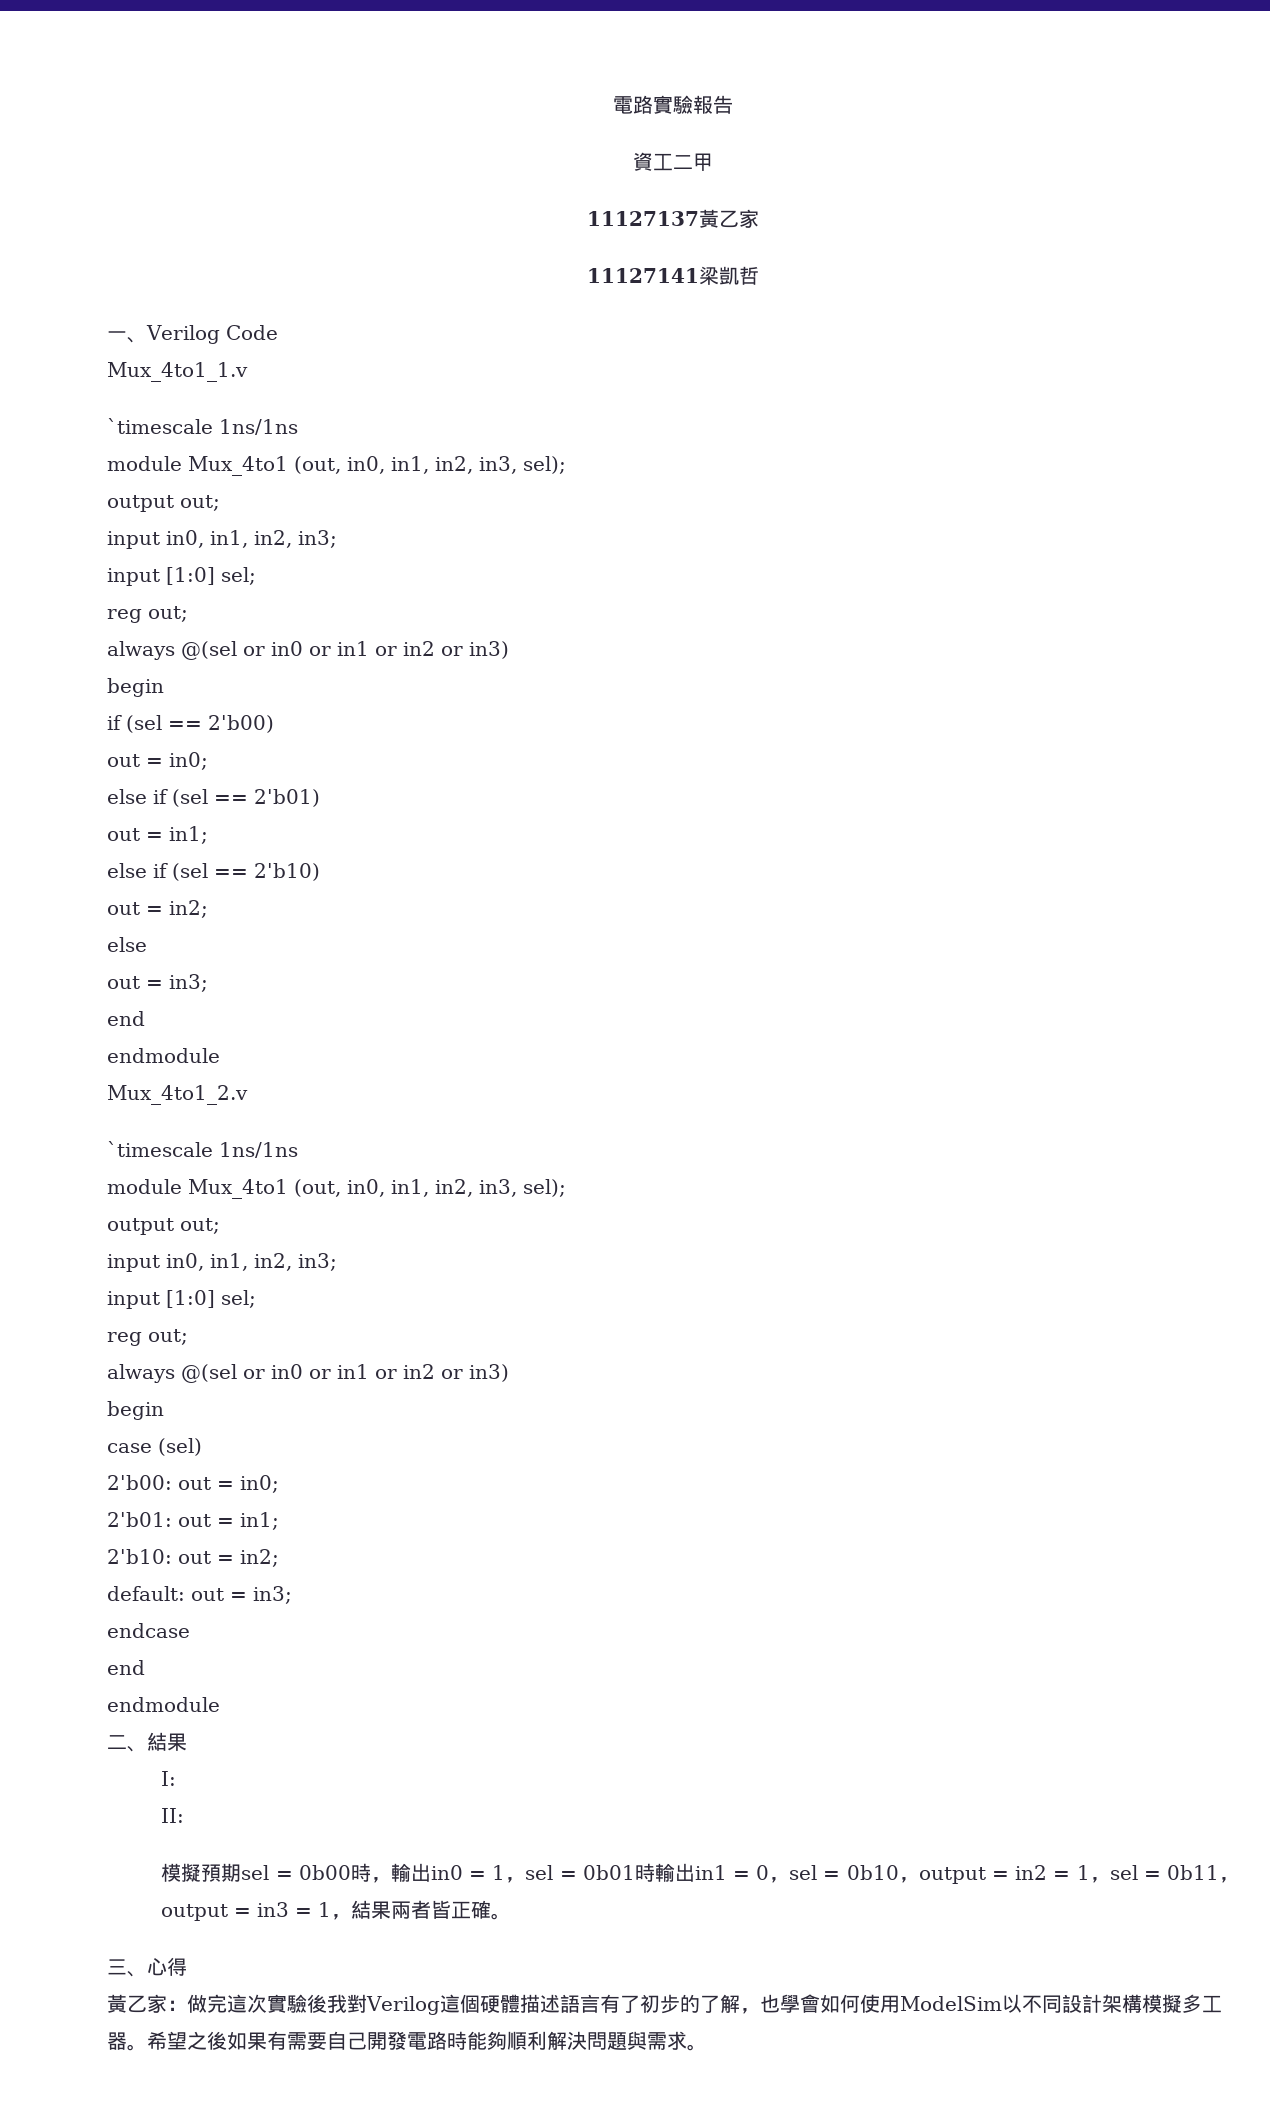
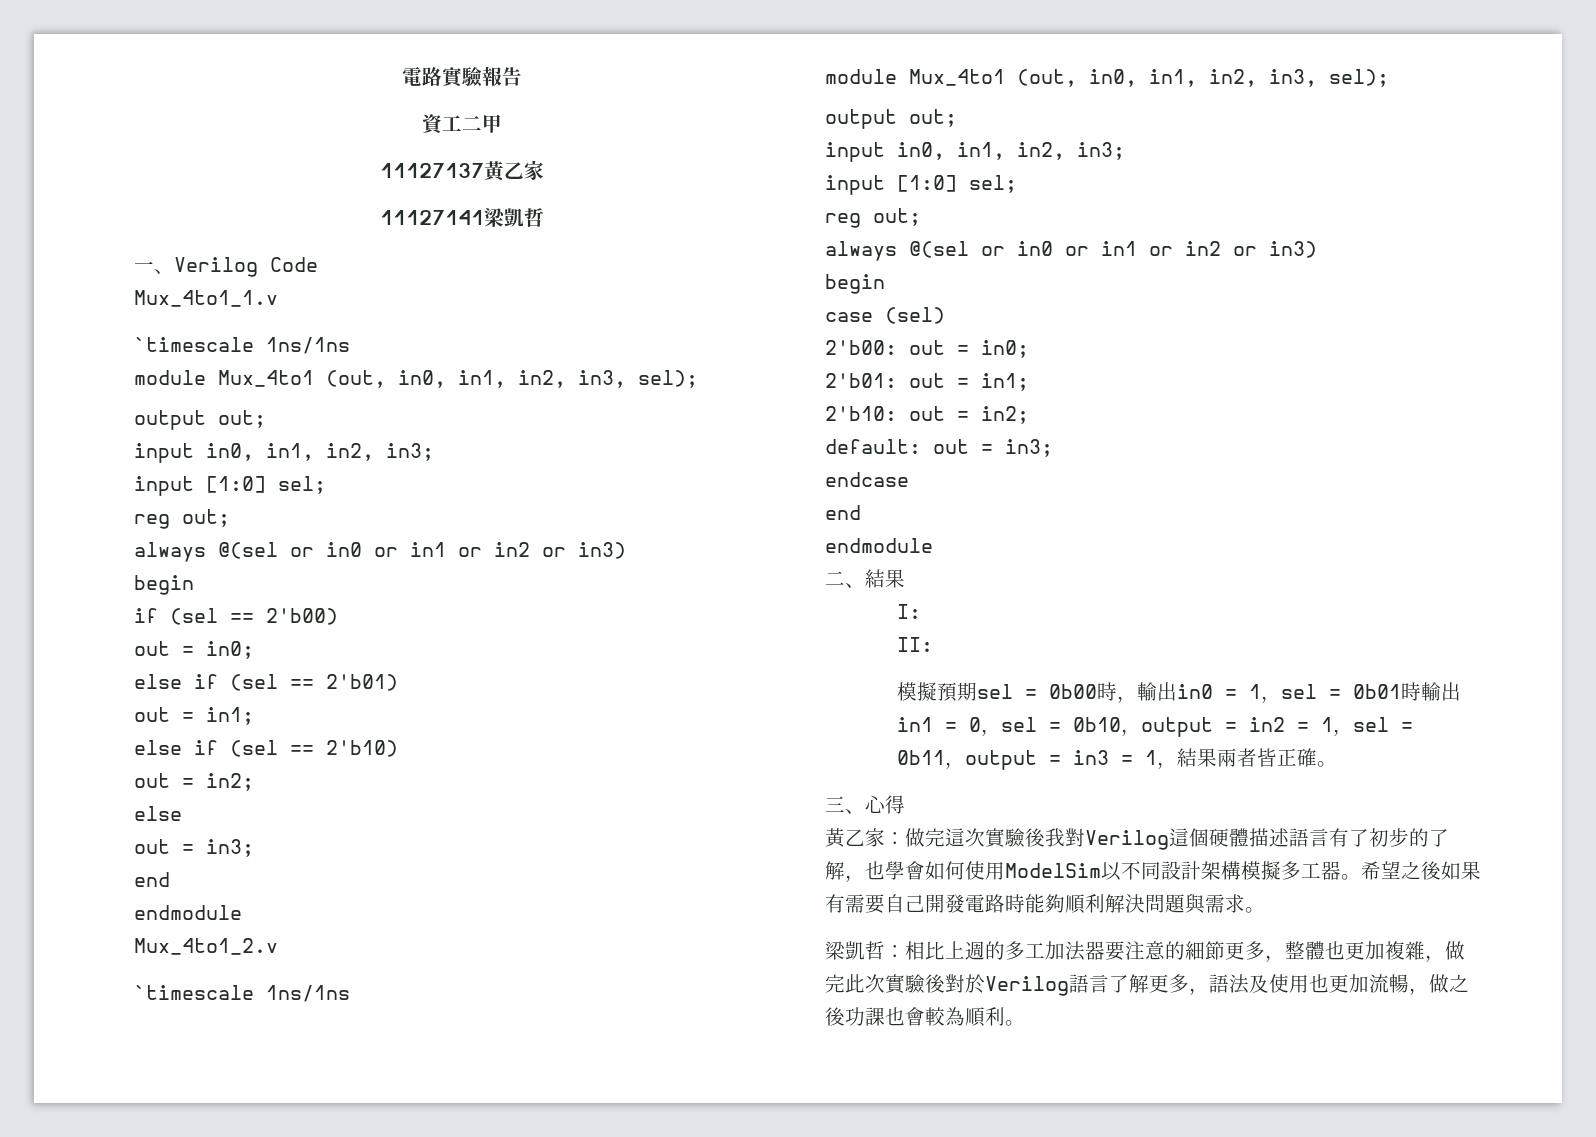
(707, 2047) none -> [825,941,1465,962] [825,974,1469,996] [825,1007,1025,1027] // 梁凱哲：相比上週的多工加法器要注意的細節更多，整體也更加複雜，做完此次實驗後對於Verilog語言了解更多，語法及使用也更加流暢，做之後功課也會較為順利。

